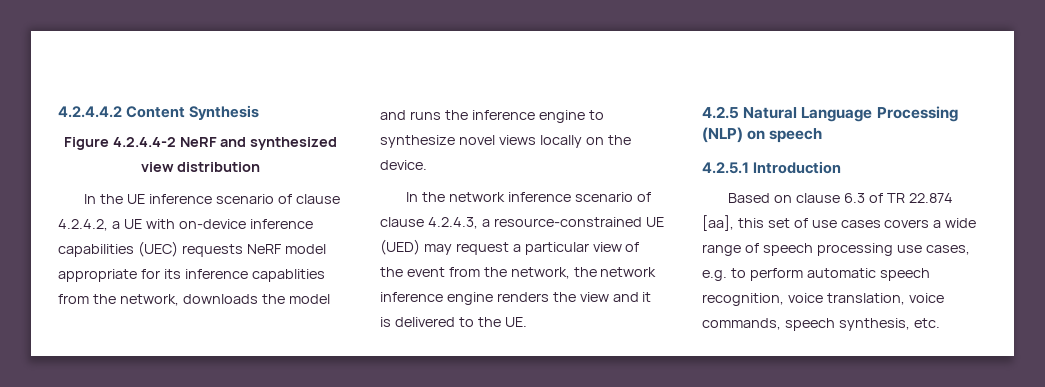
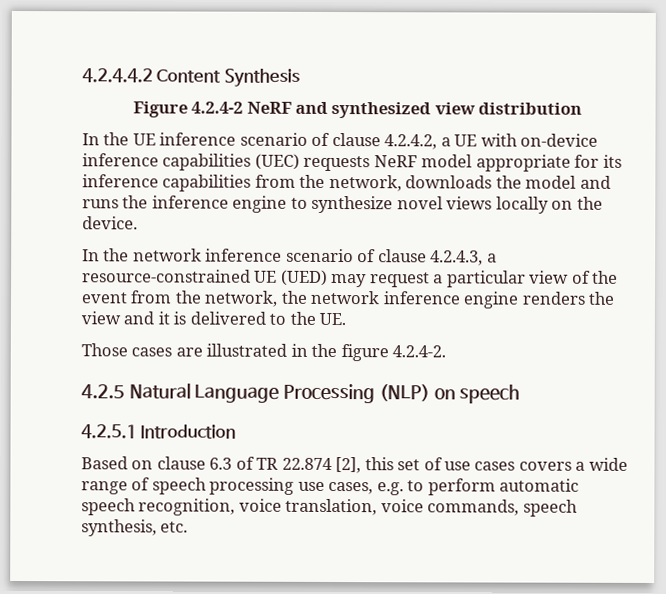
[112,137,176,147] 4.2.4.4-2 -> [191,101,244,114] 4.2.4-2
[251,269,325,282] capablities -> [162,174,252,192] capabilities
(527, 322) none -> [81,343,447,362] // Those cases are illustrated in the figure 4.2.4-2.
[702,215,734,231] [aa], -> [335,457,362,474] [2],

